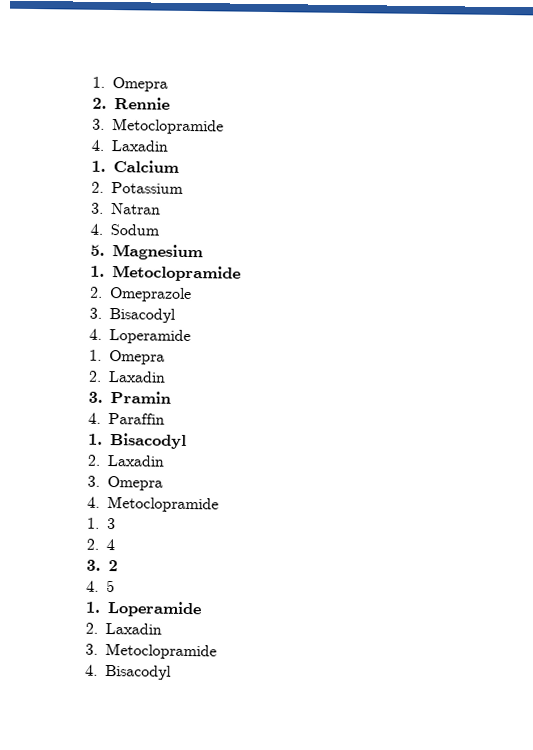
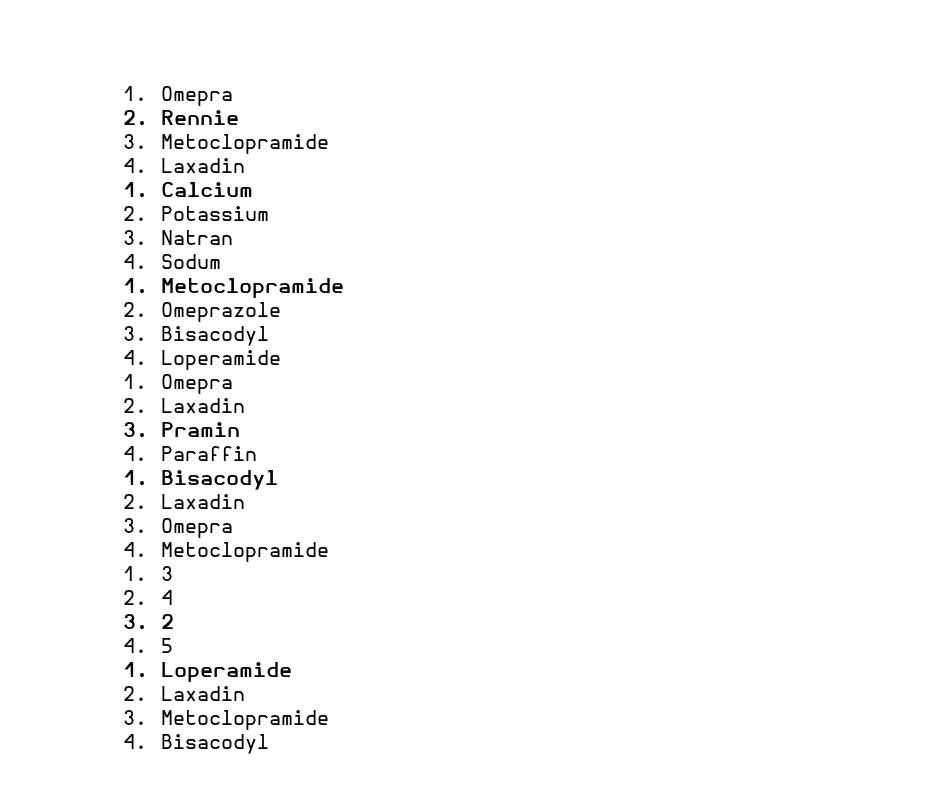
[89,244,203,261] // 5. Magnesium -> (222, 261) none

